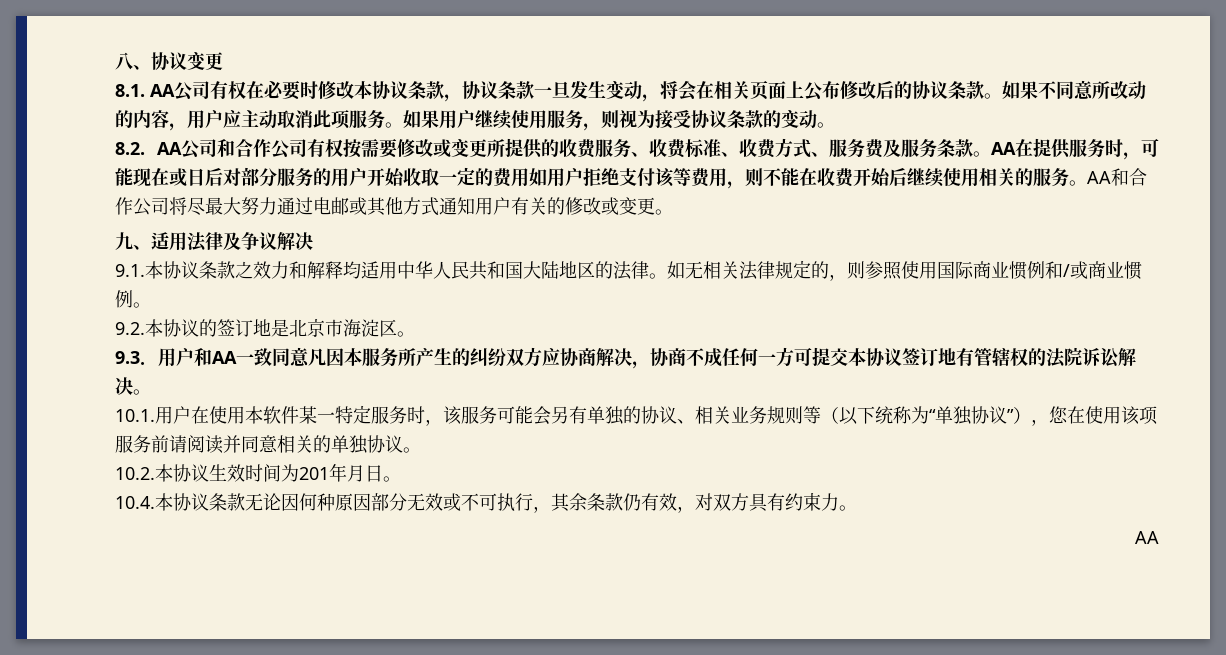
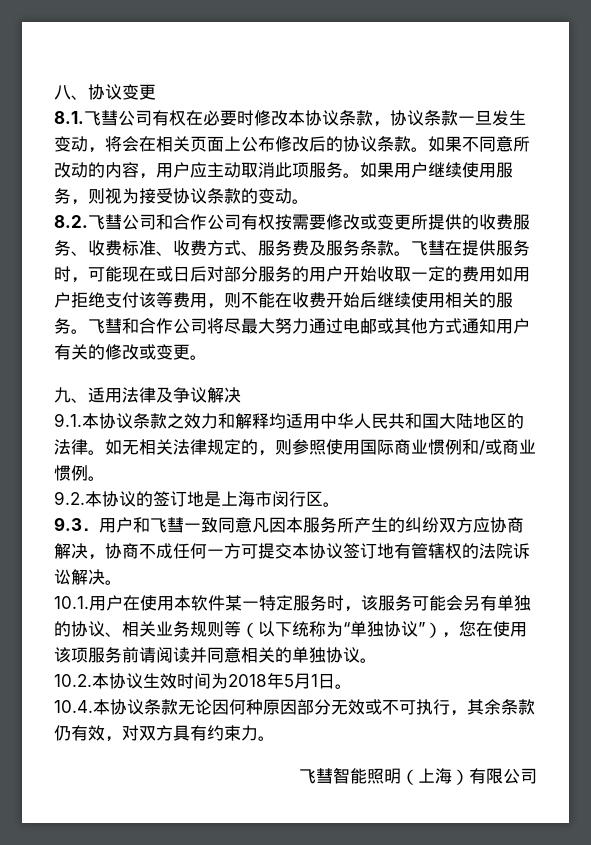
[150,84,175,97] AA -> [84,110,118,126] 飞彗
[157,142,182,155] AA -> [88,214,122,230] 飞彗
[991,142,1016,155] AA -> [411,240,445,256] 飞彗
[1087,171,1111,184] AA -> [88,318,122,334] 飞彗
[289,319,379,337] 北京市海淀 -> [221,491,306,507] 上海市闵行
[212,351,237,364] AA -> [150,517,184,533] 飞彗
[299,463,365,482] 201年月 -> [228,672,318,689] 2018年5月1
[1135,531,1159,544] AA -> [299,767,537,785] 飞彗智能照明（上海）有限公司

